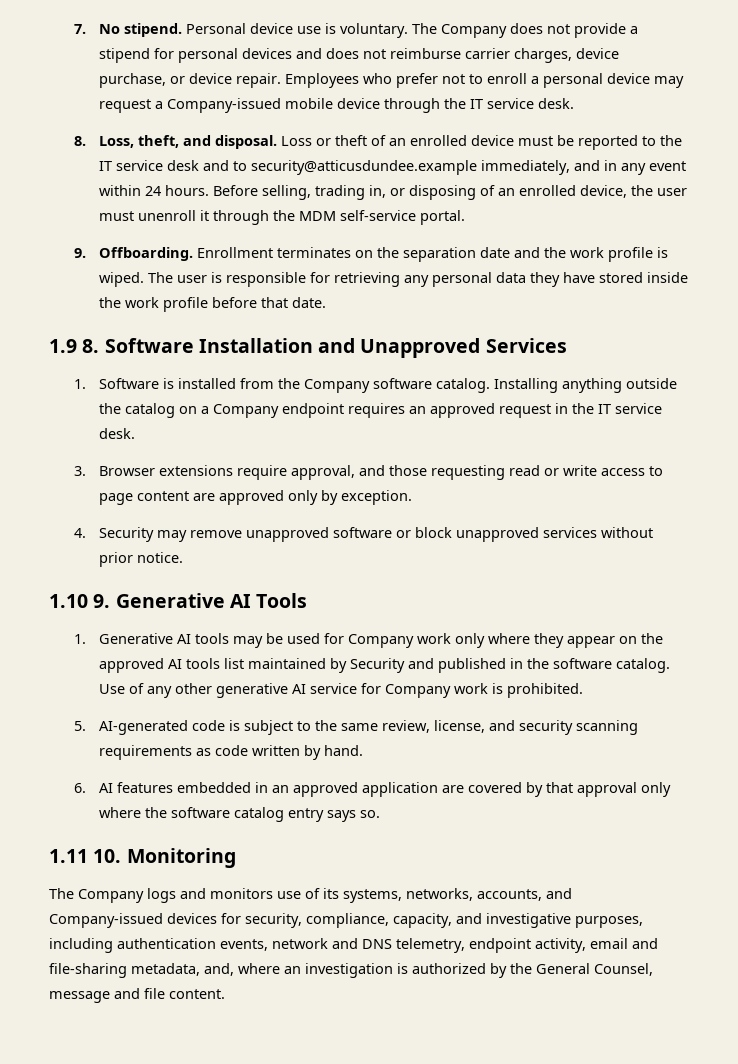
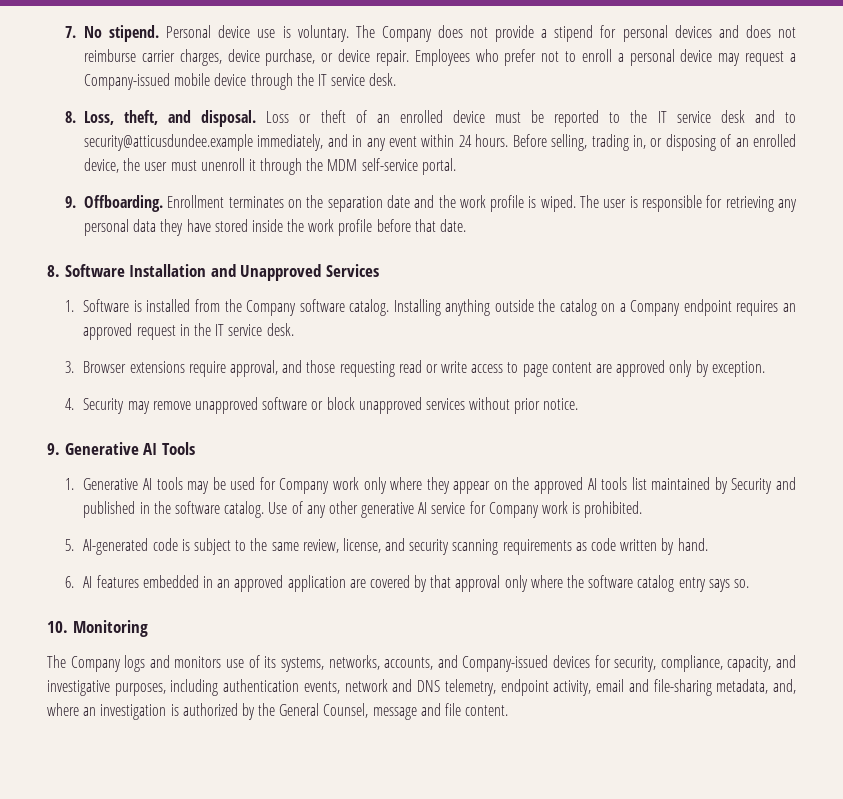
[49,339,77,353] 1.9 -> (466, 225) none
[49,594,88,608] 1.10 -> (579, 404) none
[49,849,88,863] 1.11 -> (749, 583) none

